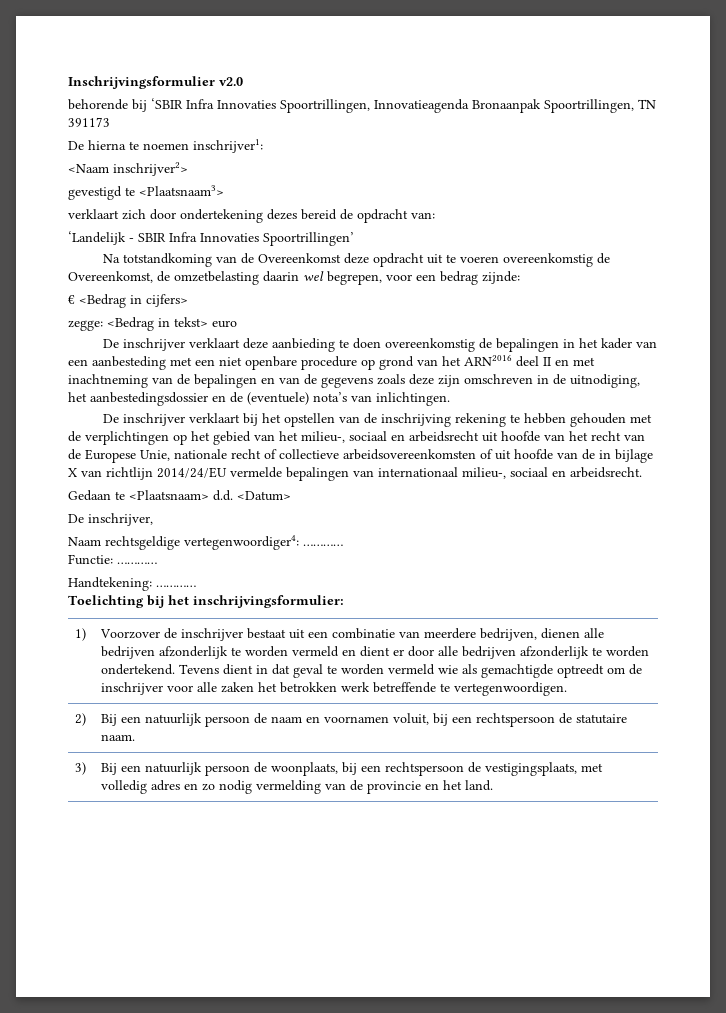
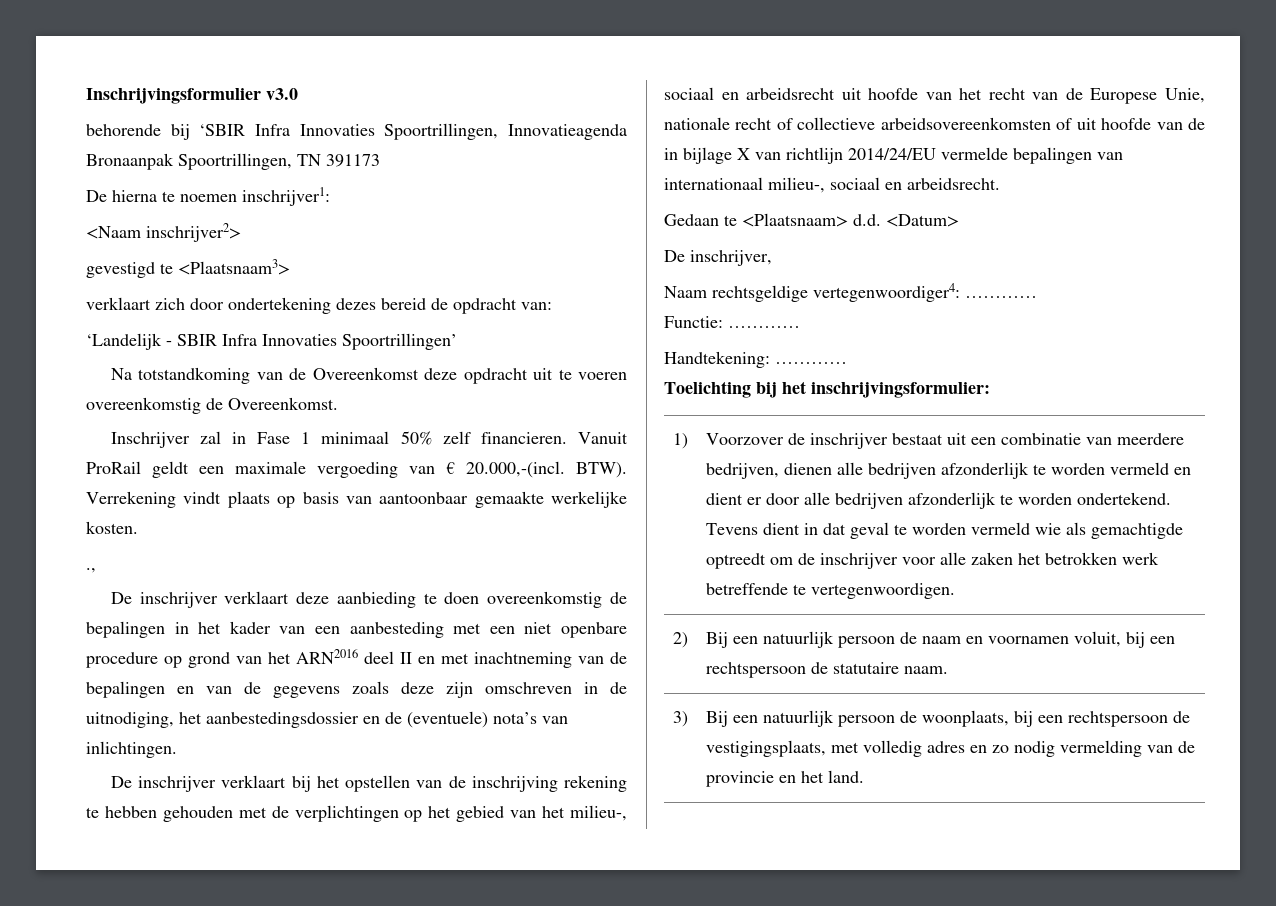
[219,77,243,86] v2.0 -> [266,88,298,100] v3.0
[68,271,520,285] [68,294,188,308] [68,317,237,331] Overeenkomst, de omzetbelasting daarin wel begrepen, voor een bedrag zijnde: // € <Bedrag in cijfers> // zegge: <Bedrag in tekst> euro -> [228,397,338,410] [110,431,628,448] [86,461,627,478] [86,491,627,508] [86,521,138,534] [86,568,96,573] Overeenkomst. // Inschrijver zal in Fase 1 minimaal 50% zelf financieren. Vanuit ProRail geldt een maximale vergoeding van € 20.000,-(incl. BTW). Verrekening vindt plaats op basis van aantoonbaar gemaakte werkelijke kosten. // .,

